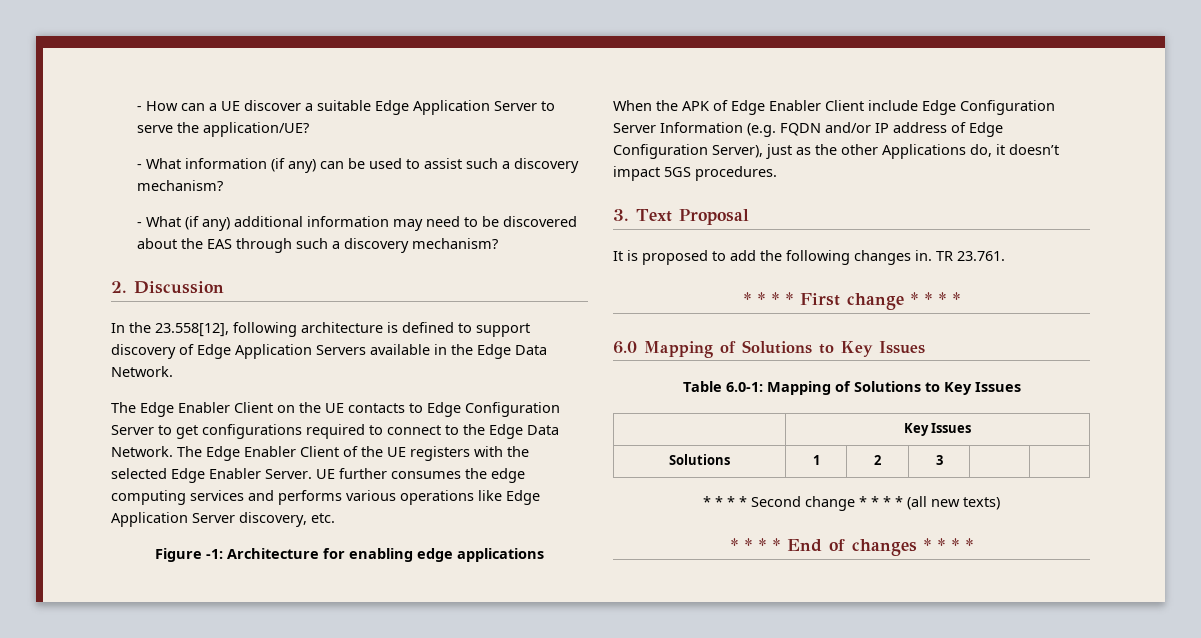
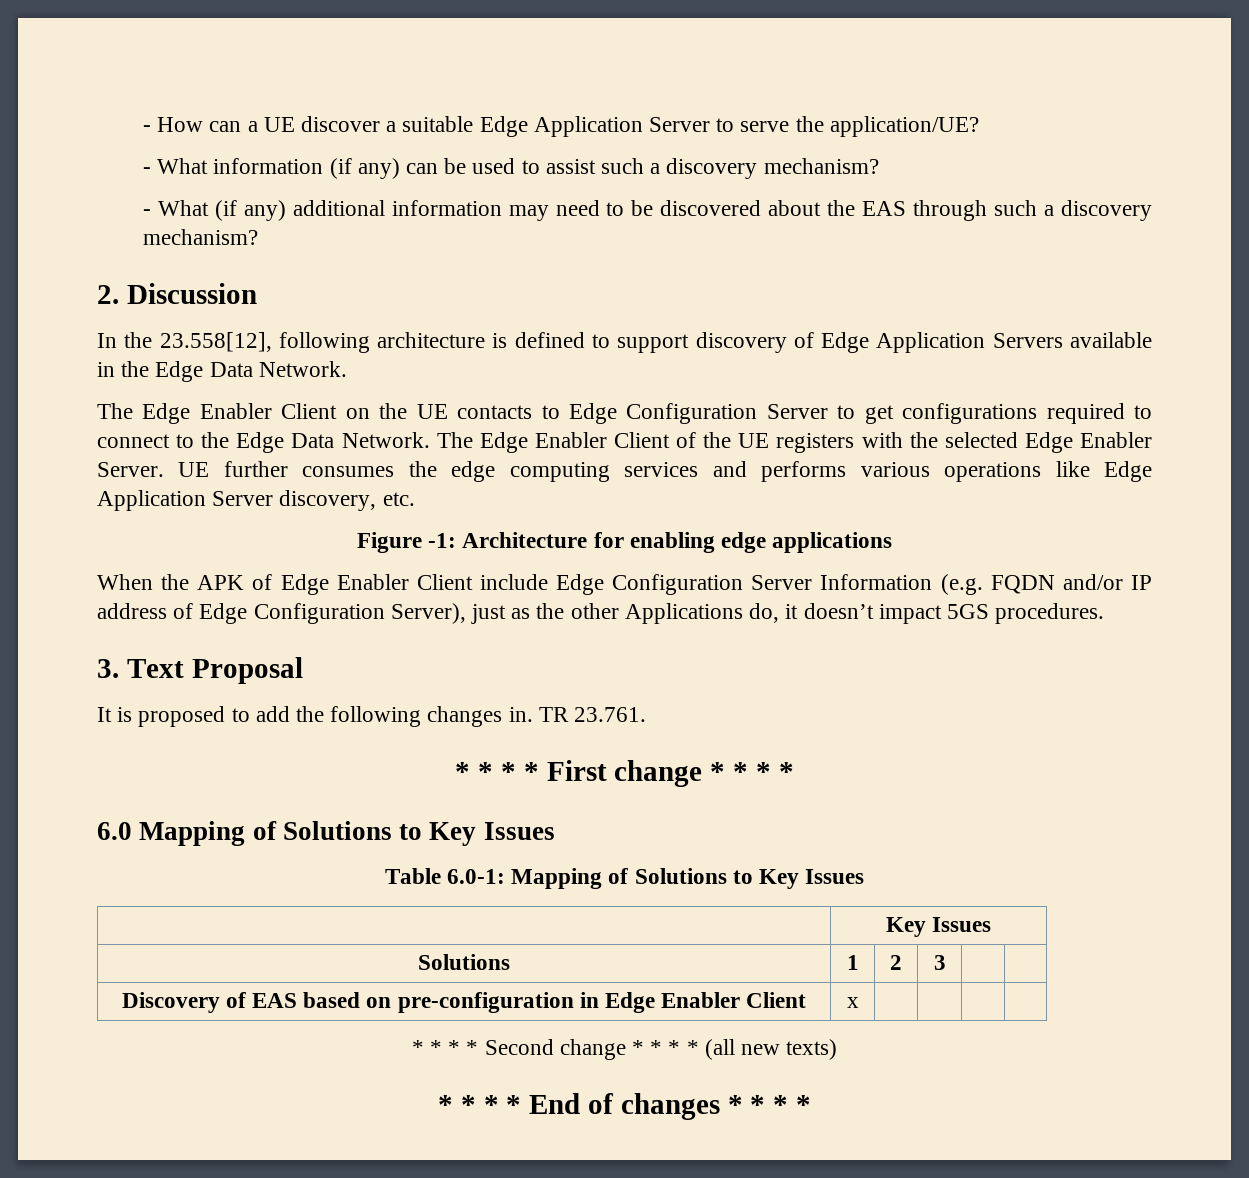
(943, 460) none -> [121,992,807,1013] [846,997,859,1008] // Discovery of EAS based on pre-configuration in Edge Enabler Client | x | | | |

